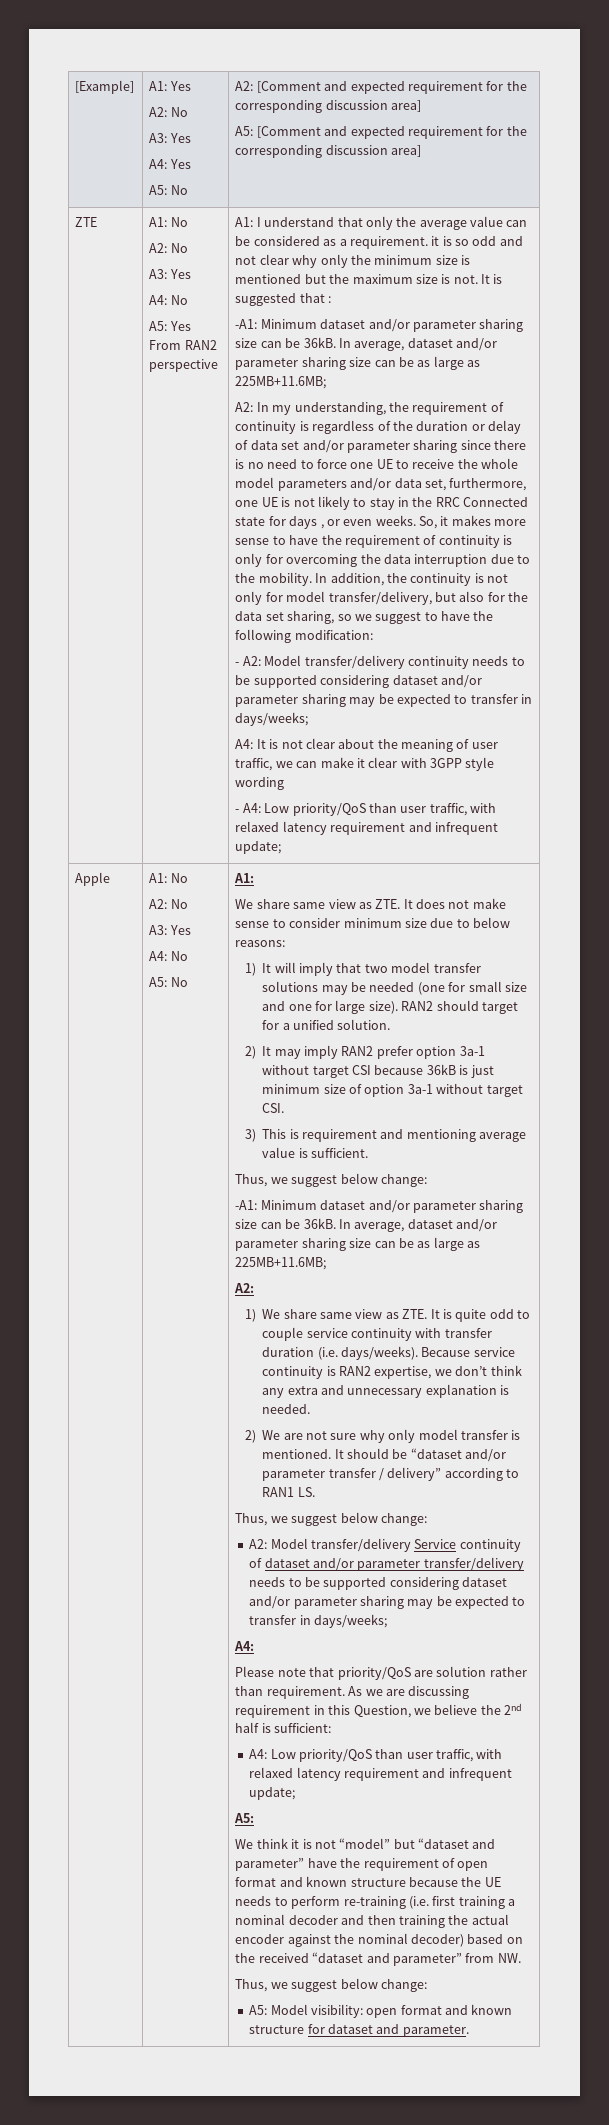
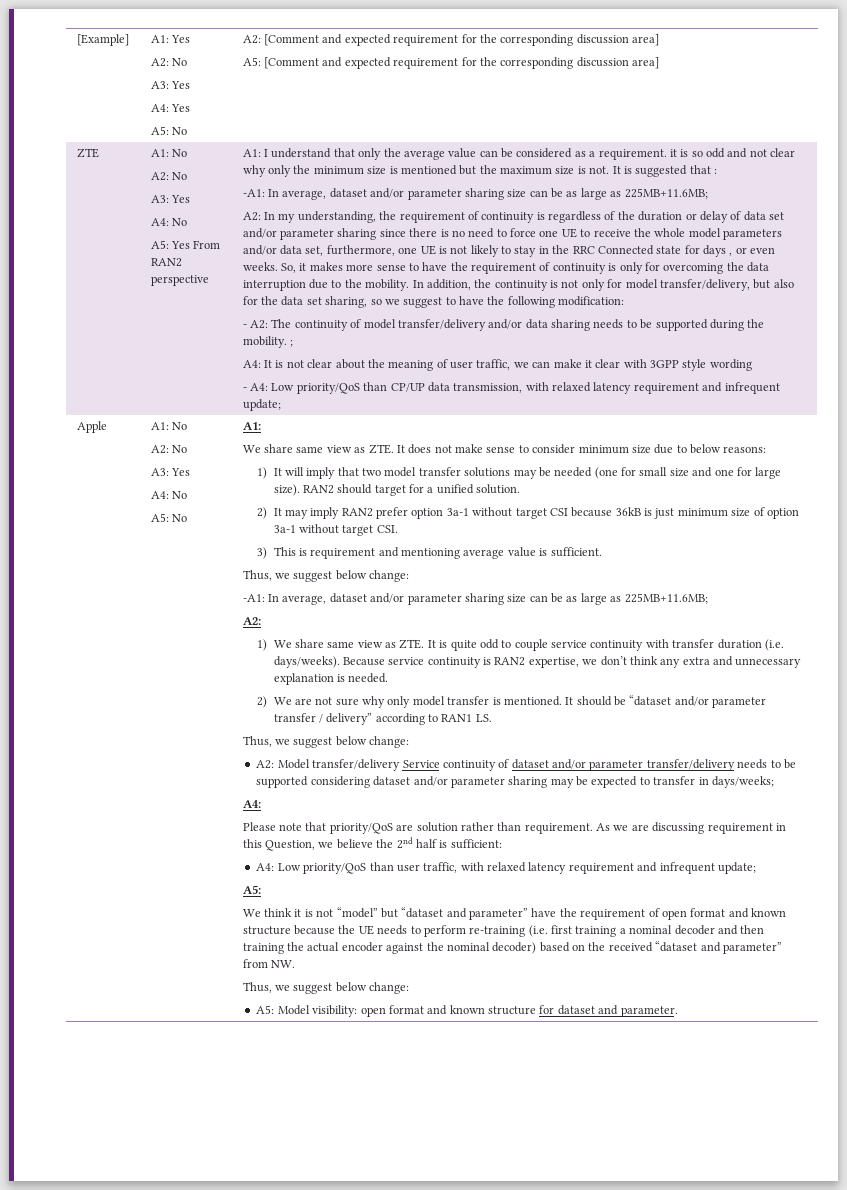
[260,319,524,332] [235,337,336,348] Minimum dataset and/or parameter sharing size can be 36kB. -> (265, 193) none
[264,655,525,669] [235,675,482,688] [235,694,533,707] [235,712,309,726] Model transfer/delivery continuity needs to be supported considering dataset and/or parameter sharing may be expected to transfer in days/weeks; -> [271,319,765,331] [242,336,293,348] The continuity of model transfer/delivery and/or data sharing needs to be supported during the mobility. ;
[400,803,467,816] user traffic, -> [390,382,523,393] CP/UP data transmission,
[260,1200,524,1213] [235,1218,336,1229] Minimum dataset and/or parameter sharing size can be 36kB. -> (265, 598) none

